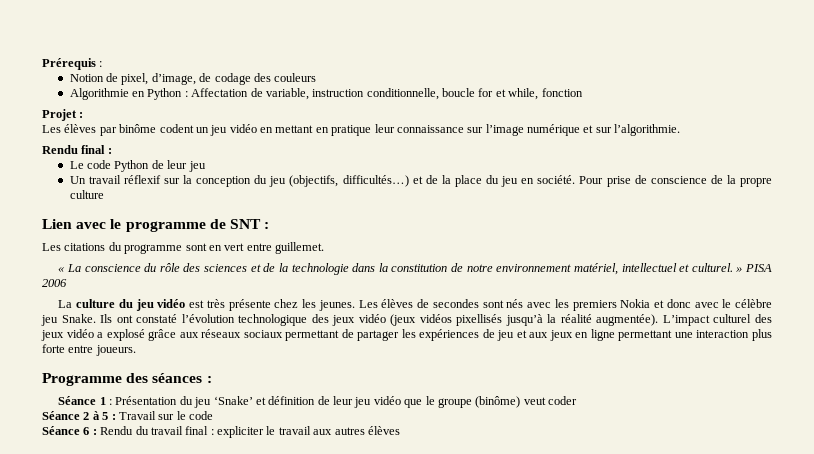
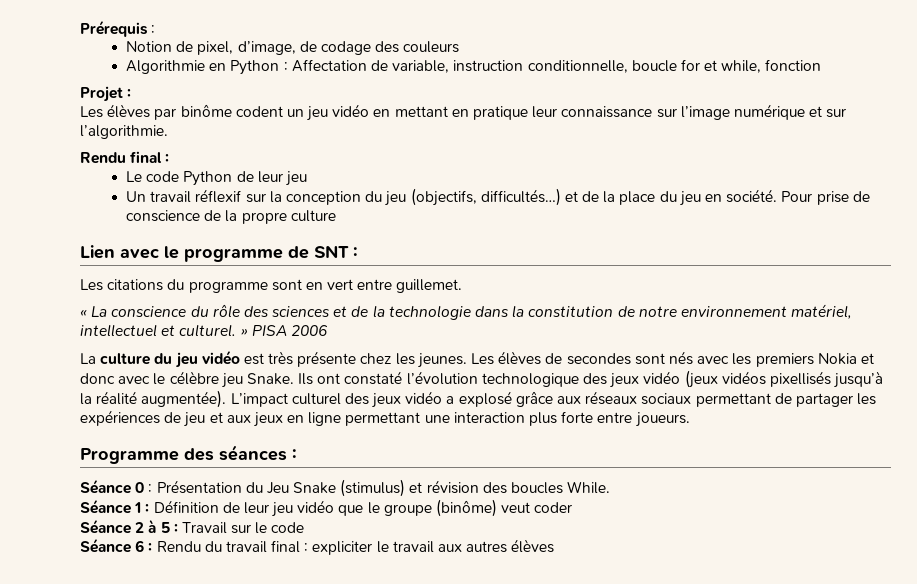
[99,397,106,405] 1 -> [135,482,145,493] 0
[194,396,316,408] jeu ‘Snake’ et définition -> [266,479,611,497] [80,499,219,514] Jeu Snake (stimulus) et révision des boucles While. // Séance 1 : Définition

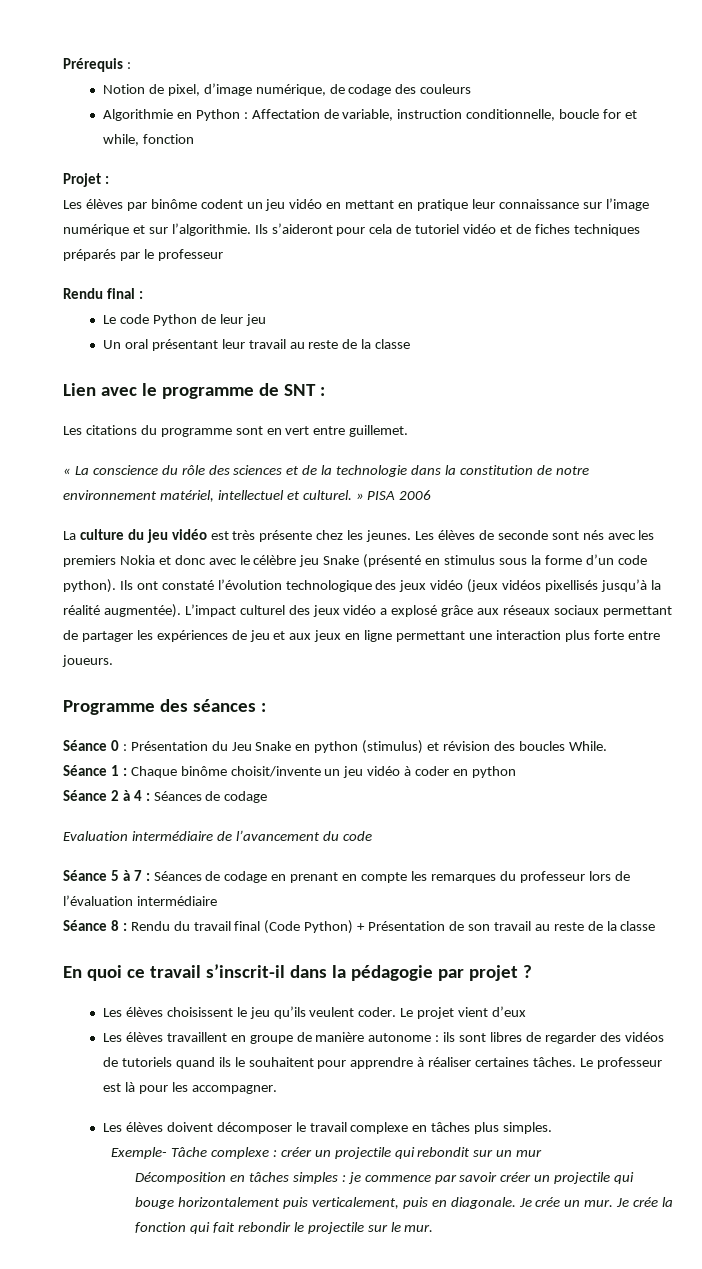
[237,41,296,55] d’image, -> [203,83,326,96] d’image numérique,
(168, 132) none -> [254,223,640,236] [63,249,223,261] Ils s’aideront pour cela de tutoriel vidéo et de fiches techniques préparés par le professeur
[150,188,870,206] [126,210,336,224] travail réflexif sur la conception du jeu (objectifs, difficultés…) et de la place du jeu en société. Pour prise de conscience de la propre culture -> [124,339,411,351] oral présentant leur travail au reste de la classe
[566,353,631,365] secondes -> [497,530,548,540] seconde
[246,373,294,385] Snake. -> [323,554,647,568] [63,579,116,593] Snake (présenté en stimulus sous la forme d’un code python).
(337, 488) none -> [295,741,359,753] en python
[153,499,531,517] Définition de leur jeu vidéo que le groupe (binôme) veut -> [130,766,412,778] Chaque binôme choisit/invente un jeu vidéo à
(573, 507) none -> [453,766,516,778] en python
[160,522,305,534] [80,538,145,553] 5 : Travail sur le code // Séance 6 -> [133,790,268,803] [63,830,372,841] [63,870,630,883] [63,895,217,906] [63,920,119,931] 4 : Séances de codage // Evaluation intermédiaire de l’avancement du code // Séance 5 à 7 : Séances de codage en prenant en compte les remarques du professeur lors de l’évaluation intermédiaire // Séance 8
[304,539,555,555] : expliciter le travail aux autres élèves -> [264,920,656,934] [63,964,532,981] [102,1006,527,1019] [102,1032,664,1044] [102,1057,662,1069] [102,1082,277,1094] [102,1122,553,1134] [111,1147,543,1159] [135,1172,635,1184] [135,1197,674,1209] [135,1222,434,1234] (Code Python) + Présentation de son travail au reste de la classe // En quoi ce travail s’inscrit-il dans la pédagogie par projet ? // Les élèves choisissent le jeu qu’ils veulent coder. Le projet vient d’eux // Les élèves travaillent en groupe de manière autonome : ils sont libres de regarder des vidéos de tutoriels quand ils le souhaitent pour apprendre à réaliser certaines tâches. Le professeur est là pour les accompagner. // Les élèves doivent décomposer le travail complexe en tâches plus simples. // Exemple- Tâche complexe : créer un projectile qui rebondit sur un mur // Décomposition en tâches simples : je commence par savoir créer un projectile qui bouge horizontalement puis verticalement, puis en diagonale. Je crée un mur. Je crée la fonction qui fait rebondir le projectile sur le mur.

